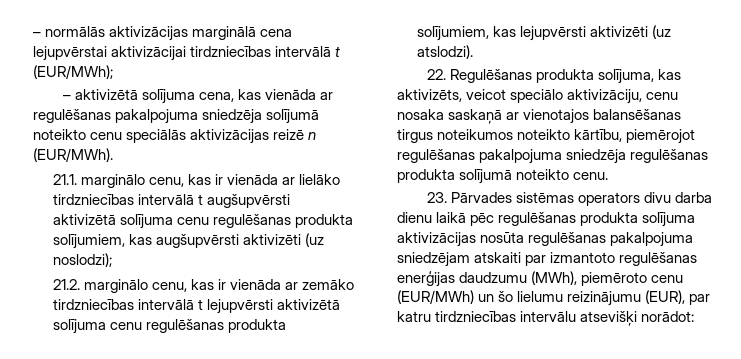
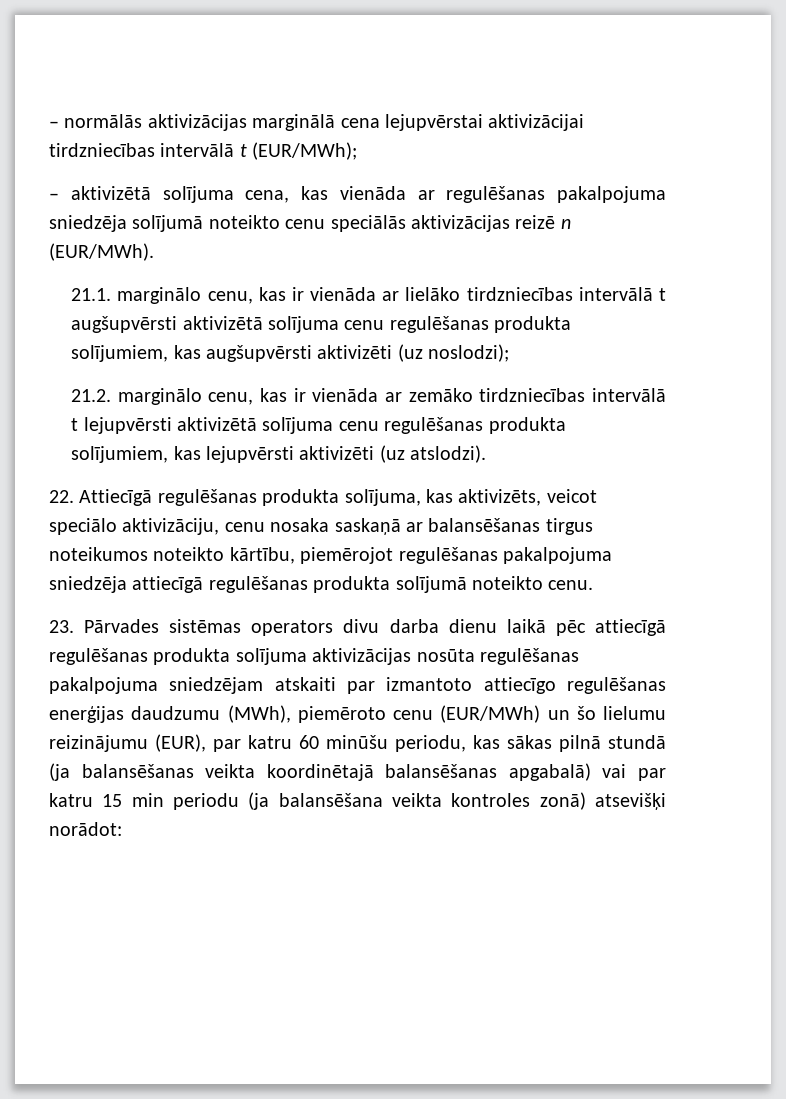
[449,69,532,83] Regulēšanas -> [79,489,257,506] Attiecīgā regulēšanas
[523,109,590,124] vienotajos -> (423, 527) none
(627, 156) none -> [132,576,204,593] attiecīgā
(495, 219) none -> [594,619,666,636] attiecīgā
(616, 257) none -> [483,677,556,694] attiecīgo
[435,311,577,322] tirdzniecības intervālu -> [299,735,666,752] [49,763,666,781] [49,792,586,810] 60 minūšu periodu, kas sākas pilnā stundā (ja balansēšanas veikta koordinētajā balansēšanas apgabalā) vai par katru 15 min periodu (ja balansēšana veikta kontroles zonā)

